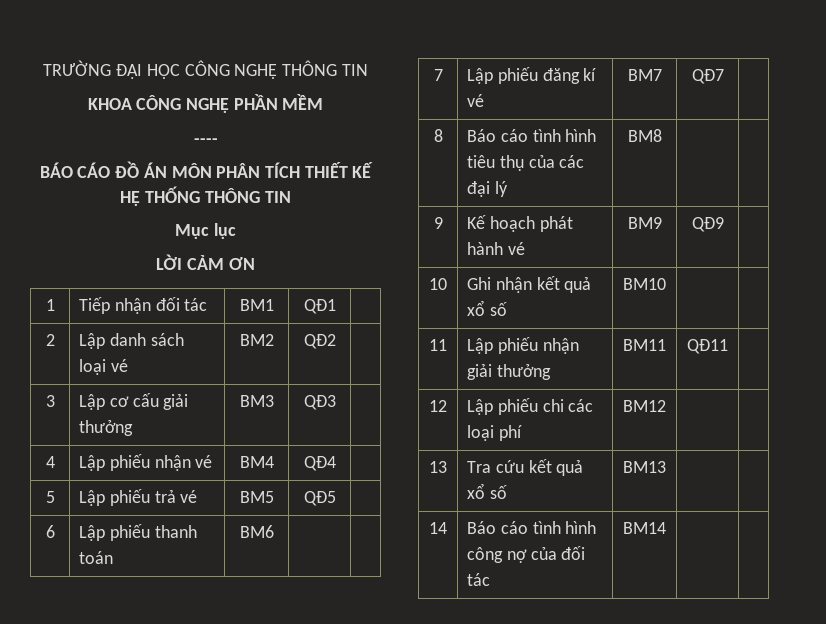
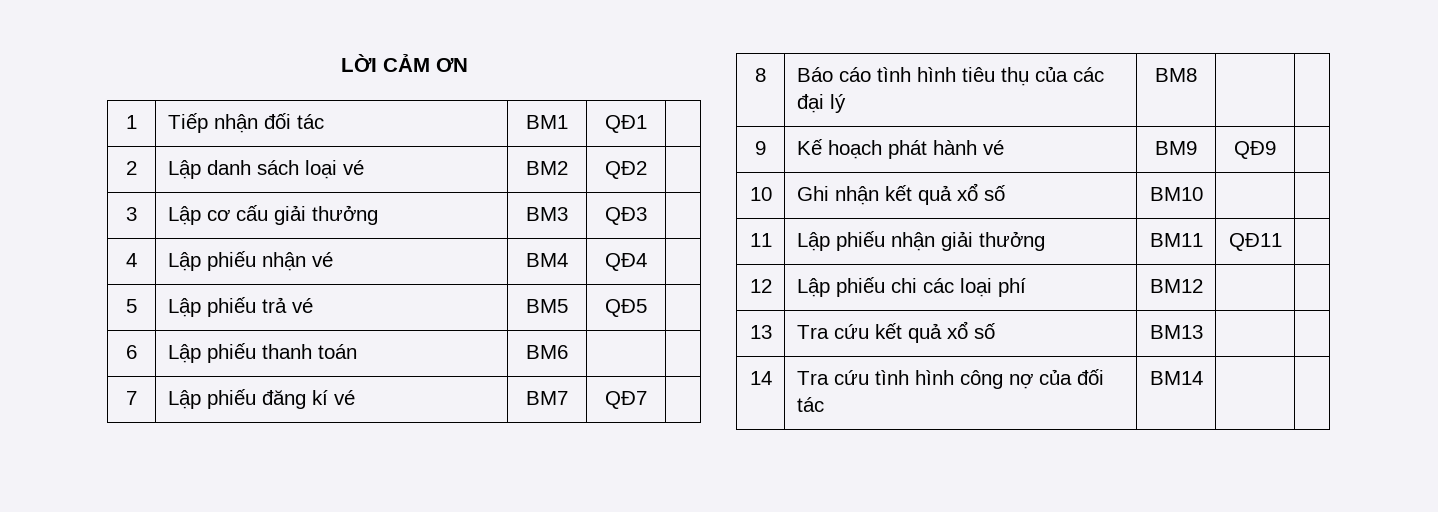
[43,60,368,79] [87,94,324,113] [193,138,218,144] [39,161,374,178] [120,186,291,206] [175,223,236,239] TRƯỜNG ĐẠI HỌC CÔNG NGHỆ THÔNG TIN // KHOA CÔNG NGHỆ PHẦN MỀM // ---- // BÁO CÁO ĐỒ ÁN MÔN PHÂN TÍCH THIẾT KẾ HỆ THỐNG THÔNG TIN // Mục lục // -> (341, 63) none
[467,521,528,534] Báo cáo -> [796,370,869,385] Tra cứu

